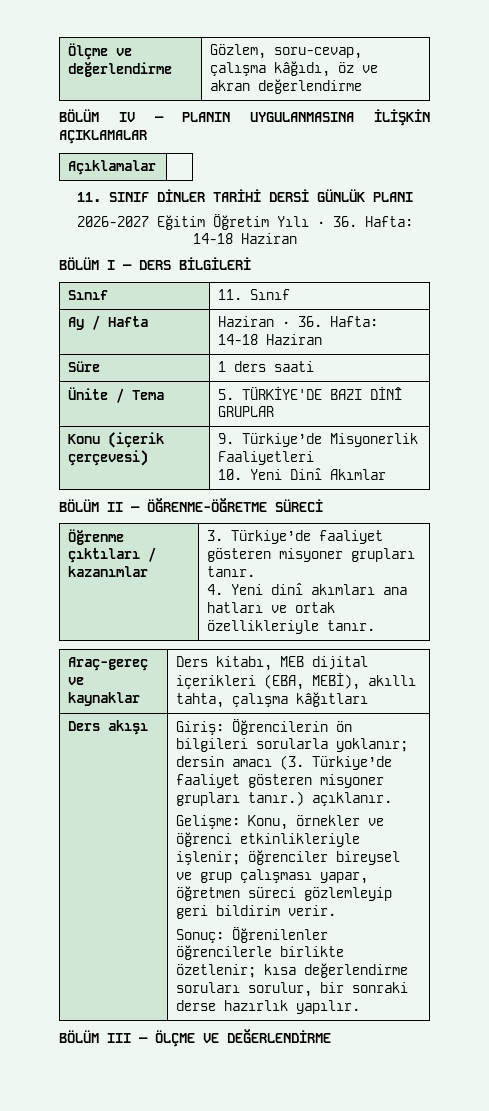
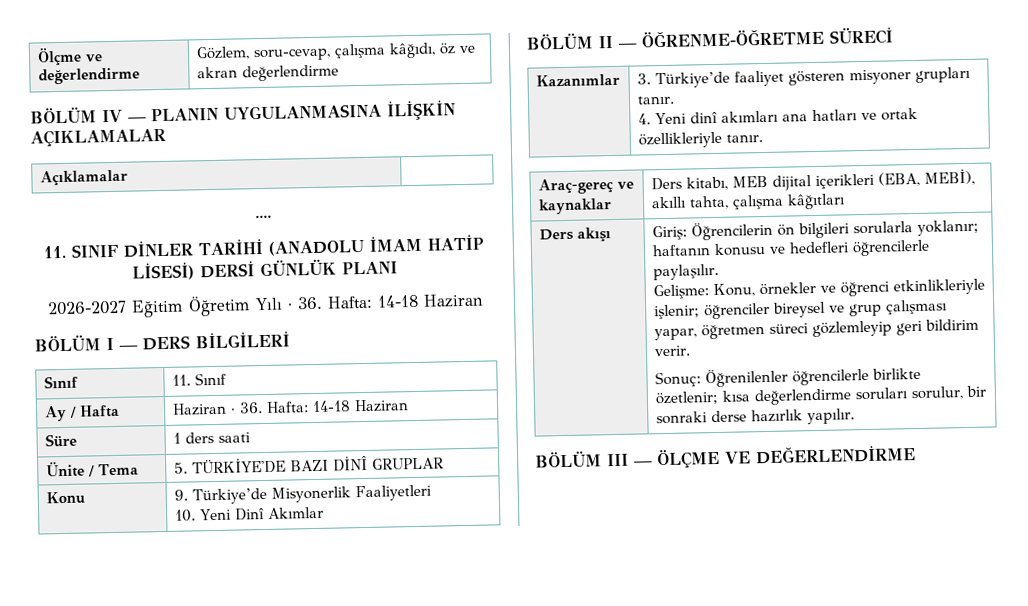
(157, 167) none -> [255,214,272,219] // ....
(261, 195) none -> [268,234,484,256] [131,262,195,281] (ANADOLU İMAM HATİP LİSESİ)
[108,432,165,448] [68,450,149,466] (içerik çerçevesi) -> (85, 498) none
[68,529,125,545] [68,547,157,563] [68,566,149,577] Öğrenme çıktıları / kazanımlar -> [535,73,620,87] Kazanımlar
[176,755,393,770] [176,774,385,788] [176,791,393,806] dersin amacı (3. Türkiye’de faaliyet gösteren misyoner grupları tanır.) açıklanır. -> [651,239,930,257] [652,263,719,281] haftanın konusu ve hedefleri öğrencilerle paylaşılır.

